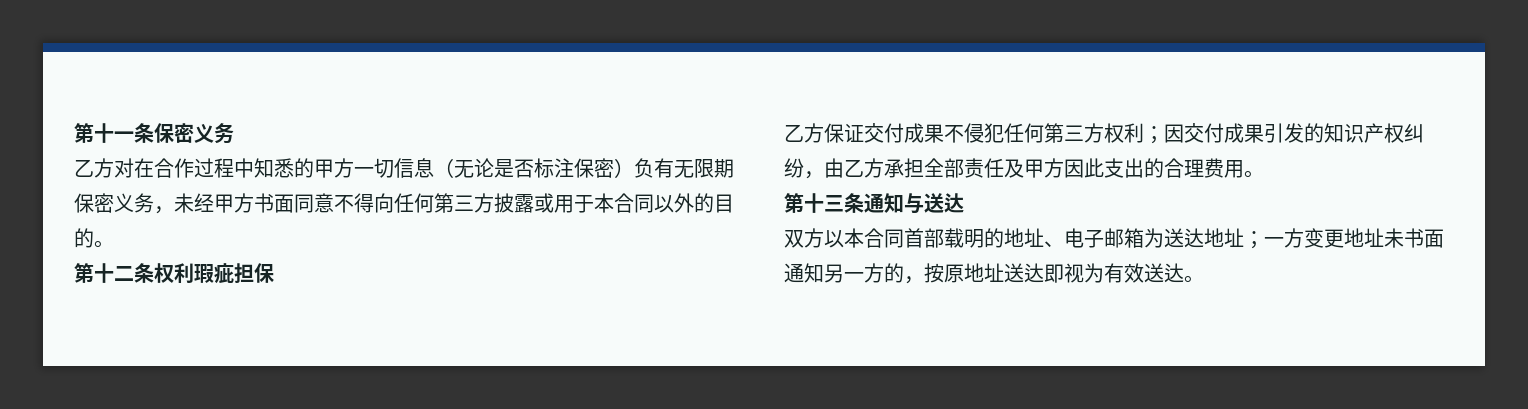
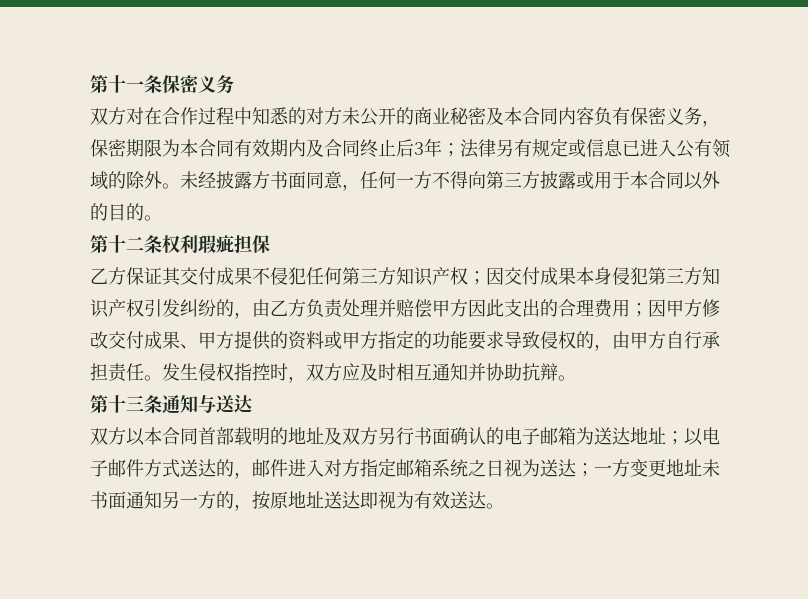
[74,159,94,177] 乙 -> [90,108,108,125] 双
[314,158,734,178] [74,193,434,214] 甲方一切信息（无论是否标注保密）负有无限期保密义务，未经甲方书面同意不得向任何 -> [306,107,720,127] [90,138,731,158] [90,171,486,191] 对方未公开的商业秘密及本合同内容负有保密义务，保密期限为本合同有效期内及合同终止后3年；法律另有规定或信息已进入公有领域的除外。未经披露方书面同意，任何一方不得向
(864, 133) none -> [162,267,181,286] 其
[1104,123,1144,143] 权利 -> [396,267,468,286] 知识产权
[1264,123,1424,143] [784,158,1024,179] 引发的知识产权纠纷，由乙方承担全部责任及 -> [576,267,720,285] [90,299,432,319] 本身侵犯第三方知识产权引发纠纷的，由乙方负责处理并赔偿
(1244, 169) none -> [630,299,720,317] [90,330,720,351] [90,363,558,383] ；因甲方修改交付成果、甲方提供的资料或甲方指定的功能要求导致侵权的，由甲方自行承担责任。发生侵权指控时，双方应及时相互通知并协助抗辩
[1044,241,1064,247] 、 -> [324,427,504,445] 及双方另行书面确认的
(1264, 240) none -> [684,427,720,446] [90,458,594,479] 以电子邮件方式送达的，邮件进入对方指定邮箱系统之日视为送达；

